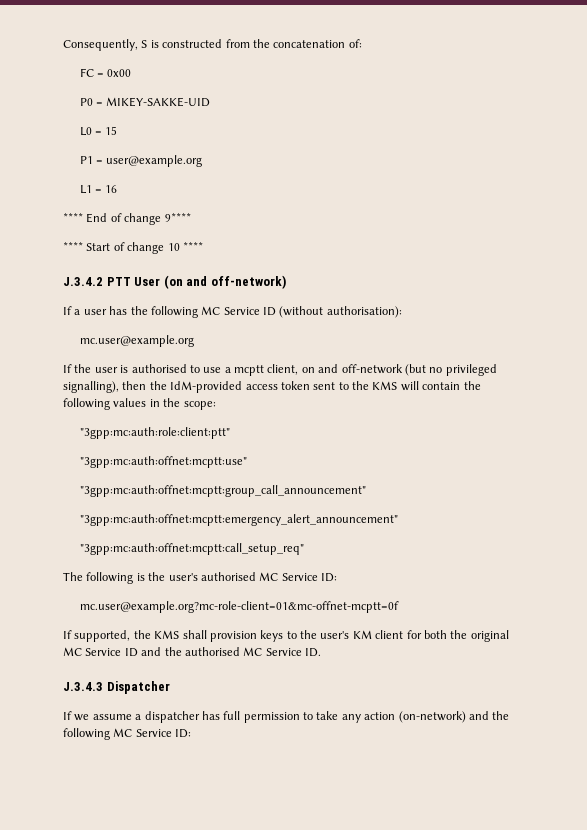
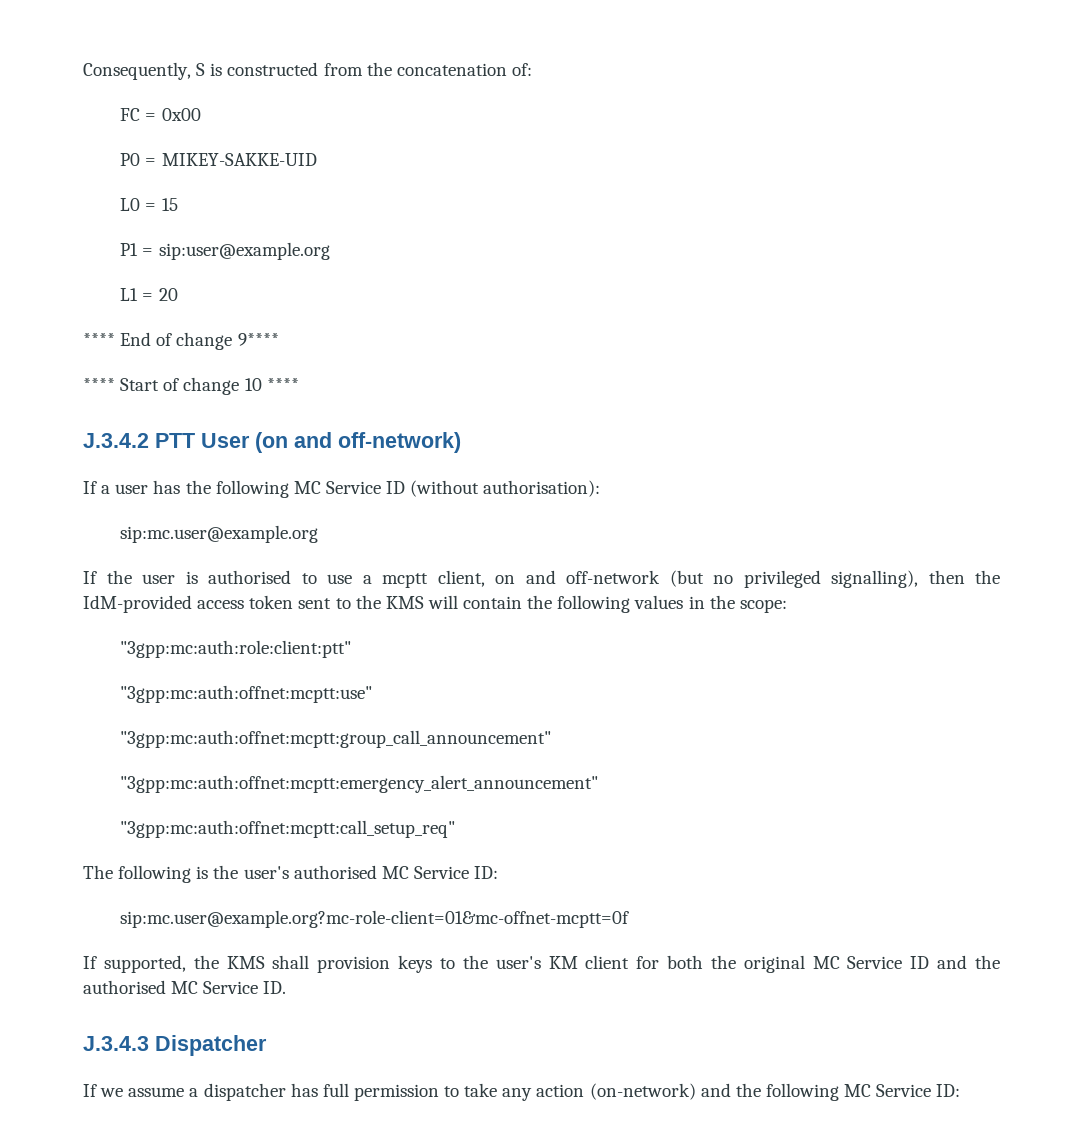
[106,155,203,167] user@example.org -> [158,242,330,260] sip:user@example.org
[105,185,118,193] 16 -> [158,288,178,301] 20
[79,335,194,347] mc.user@example.org -> [120,525,319,543] sip:mc.user@example.org
[79,601,399,613] mc.user@example.org?mc-role-client=01&mc-offnet-mcptt=0f -> [120,910,630,928] sip:mc.user@example.org?mc-role-client=01&mc-offnet-mcptt=0f

